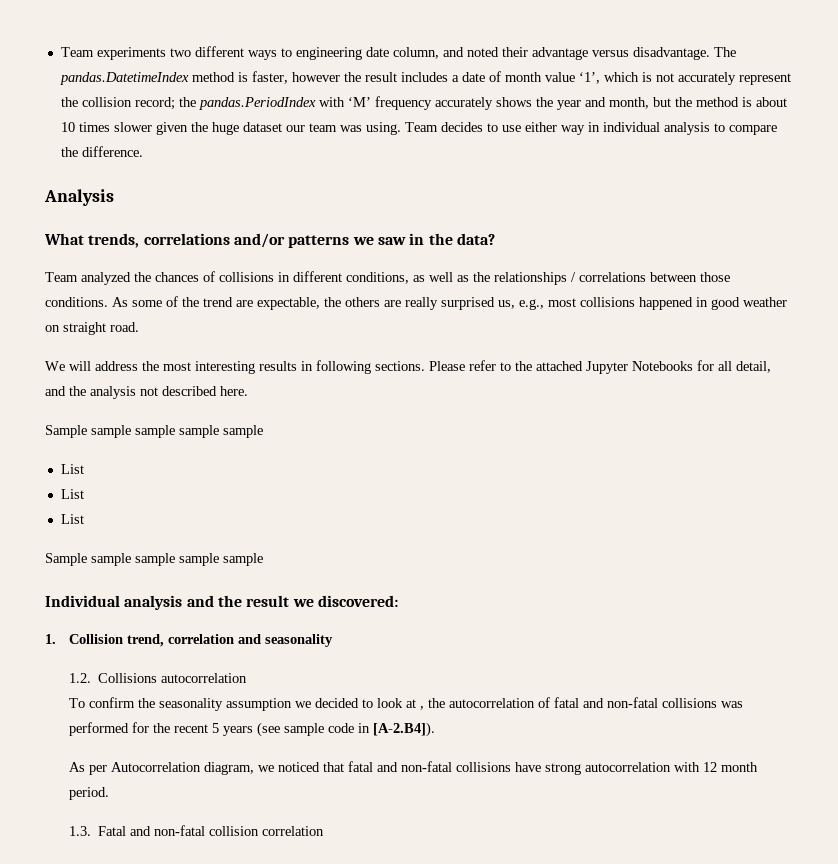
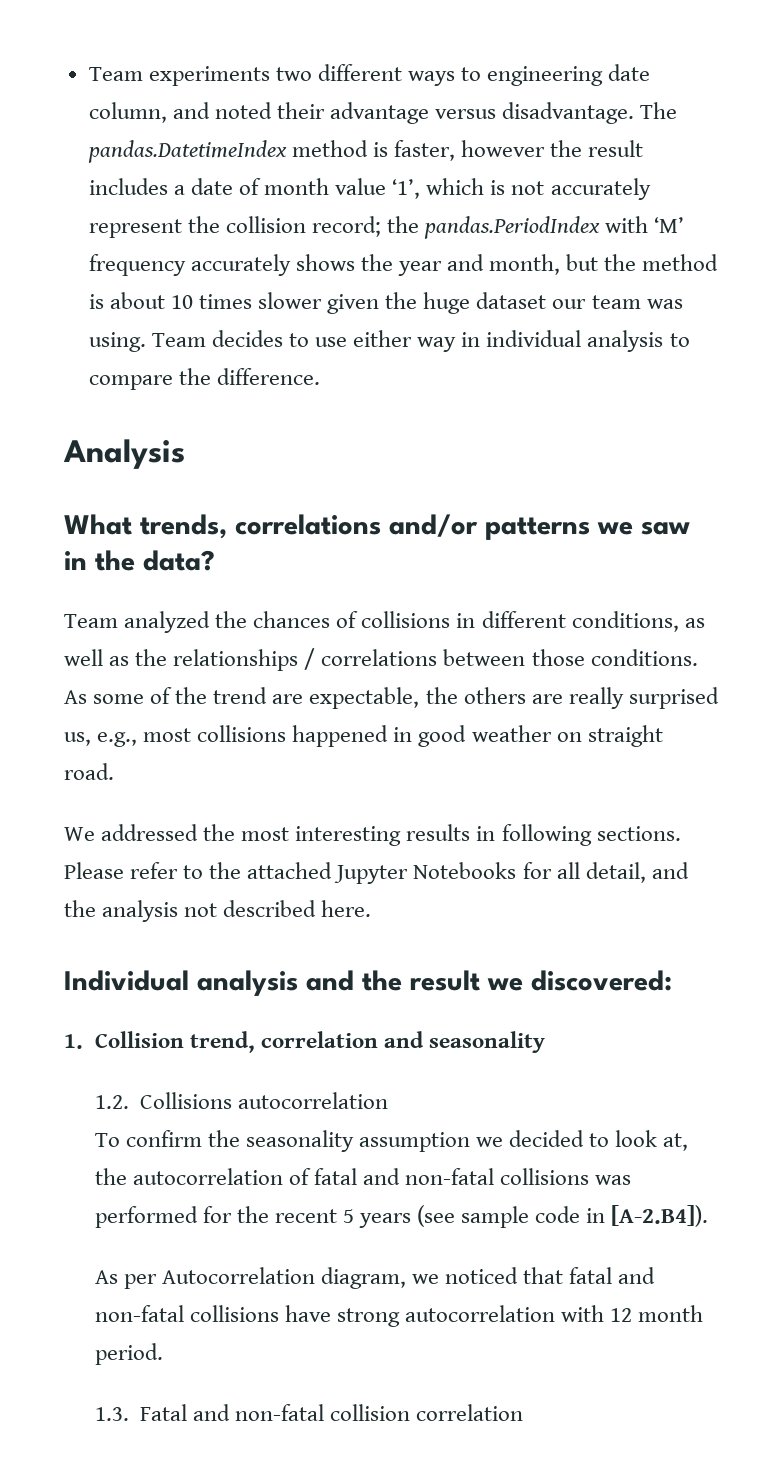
[69,361,138,371] will address -> [101,824,199,841] addressed
[45,425,263,438] [60,464,84,474] [60,489,84,499] [60,514,84,524] [45,553,263,566] // Sample sample sample sample sample // List // List // List // Sample sample sample sample sample -> (372, 908) none
[406,699,425,710] at , -> [663,1133,689,1151] at,

